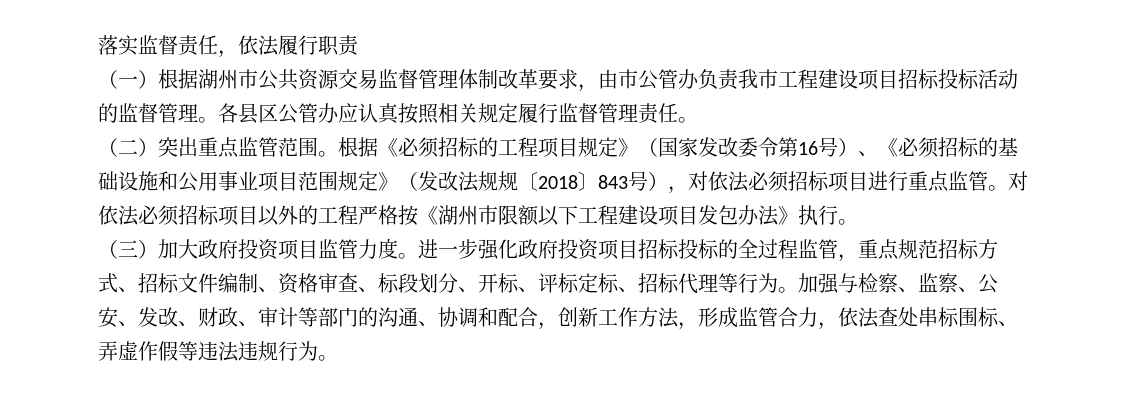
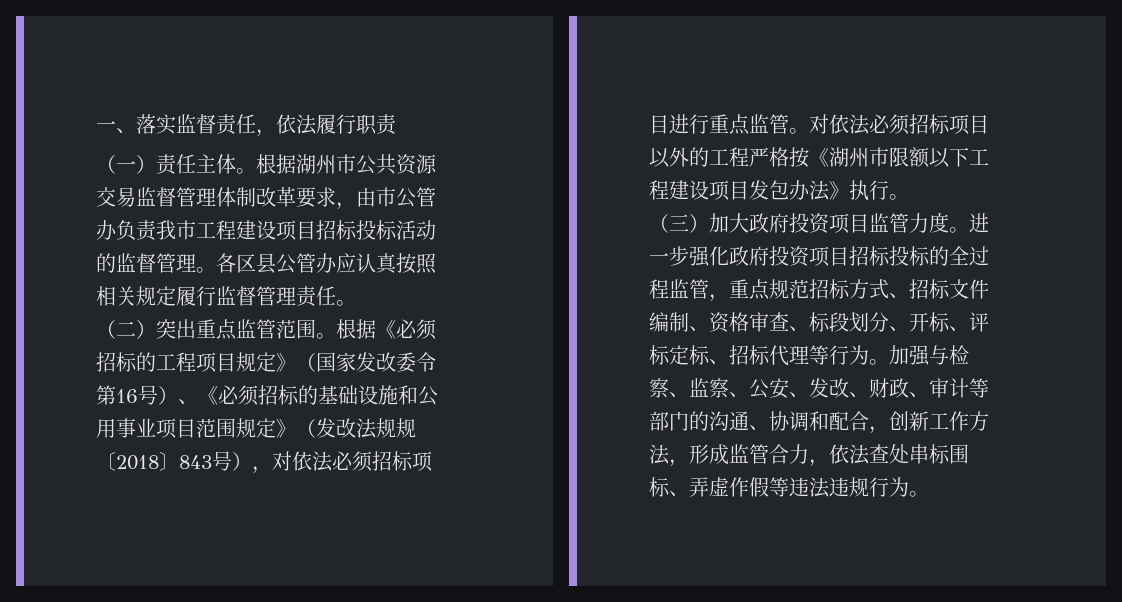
(98, 45) none -> [96,121,136,133] 一、
(158, 79) none -> [156,154,256,175] 责任主体。
[238,103,278,124] 县区 -> [236,253,276,274] 区县

